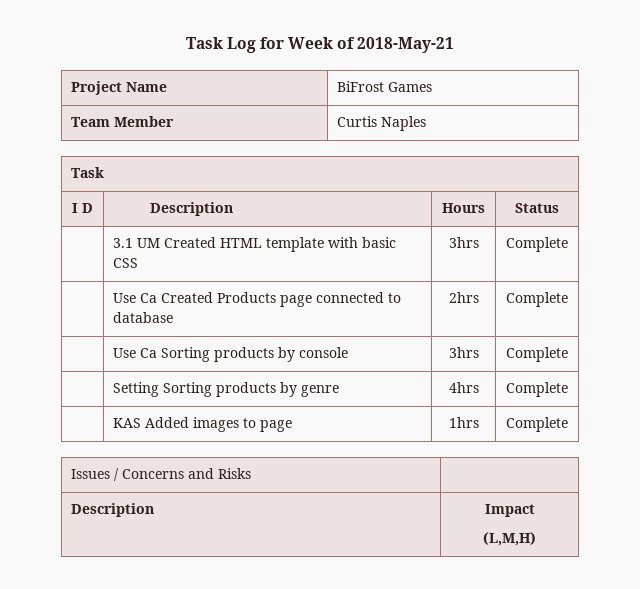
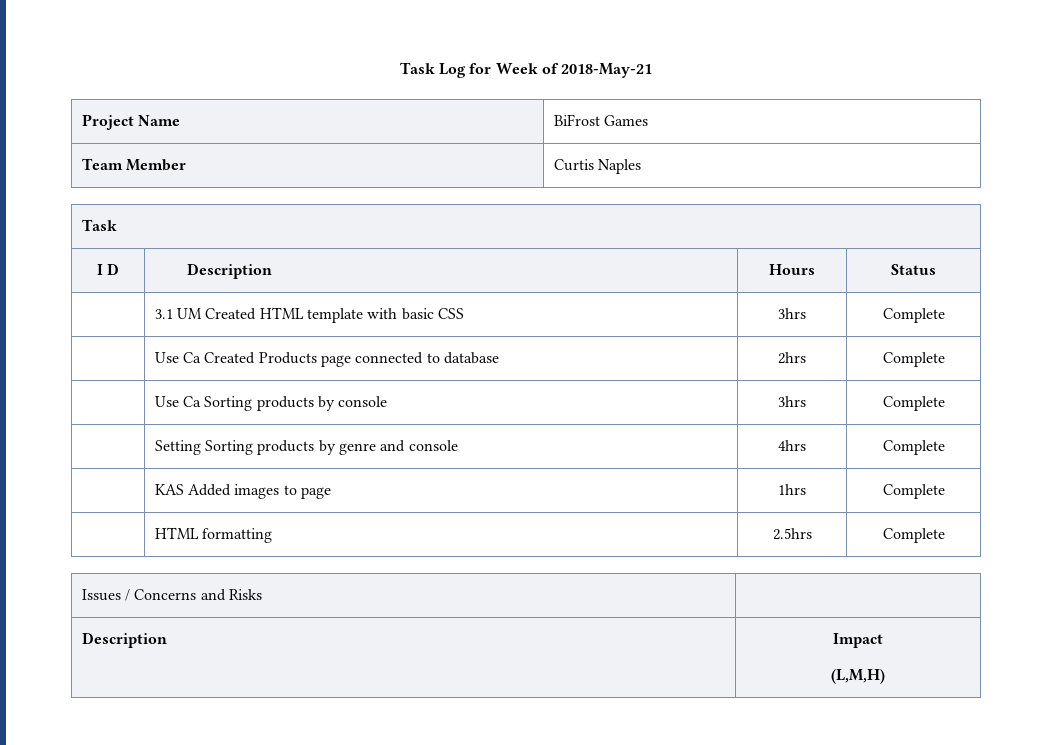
(339, 391) none -> [380,440,458,452] and console
(568, 424) none -> [154,527,273,543] [772,528,812,540] [882,528,945,543] // | HTML formatting | 2.5hrs | Complete

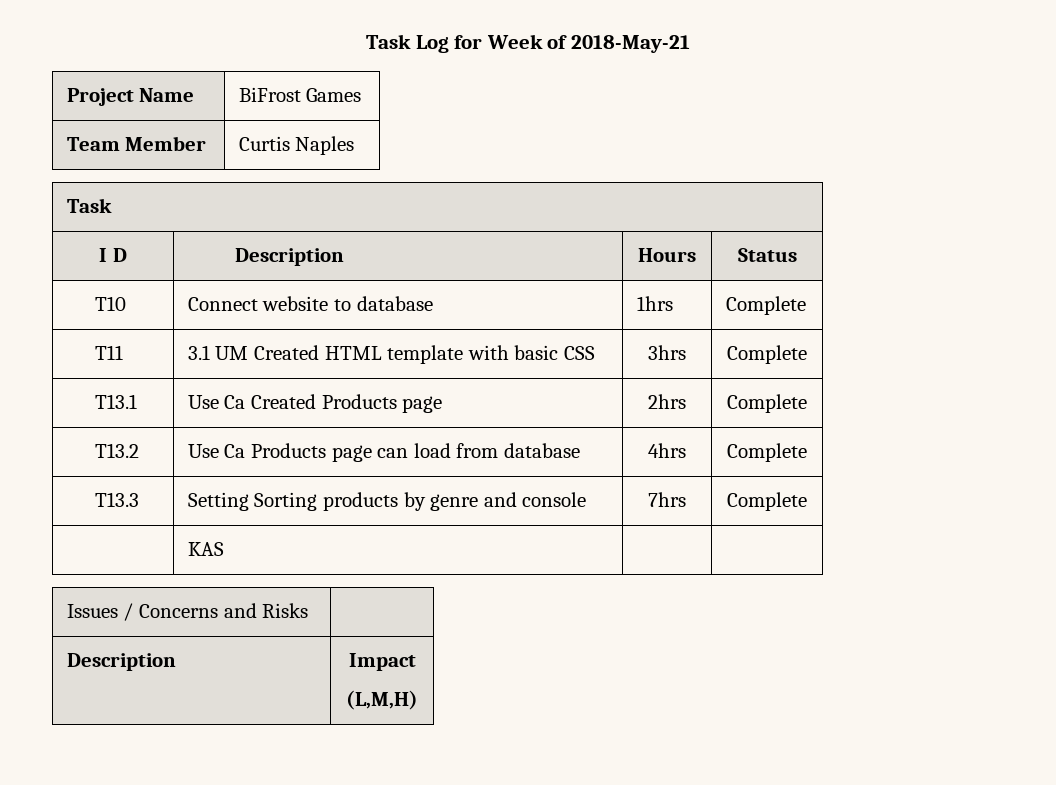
(936, 269) none -> [94,296,126,311] [187,296,433,311] [636,296,673,311] [725,296,806,315] [94,345,123,360] T10 | Connect website to database | 1hrs | Complete // T11
(945, 315) none -> [94,394,137,409] T13.1
[355,352,500,364] connected to database -> (443, 404) none
[154,396,388,411] [778,396,806,407] [882,396,945,411] | Use Ca Sorting products by console | 3hrs | Complete // -> [94,443,139,458] [187,443,580,462] [648,443,686,458] [727,443,807,462] [94,492,139,507] T13.2 | Use Ca Products page can load from database | 4hrs | Complete // T13.3
[778,440,806,451] 4hrs -> [648,492,686,507] 7hrs
[188,484,332,499] [778,484,806,495] [882,484,945,499] [154,527,273,543] [772,528,812,540] [882,528,945,543] Added images to page | 1hrs | Complete // | HTML formatting | 2.5hrs | Complete -> (224, 549) | |

